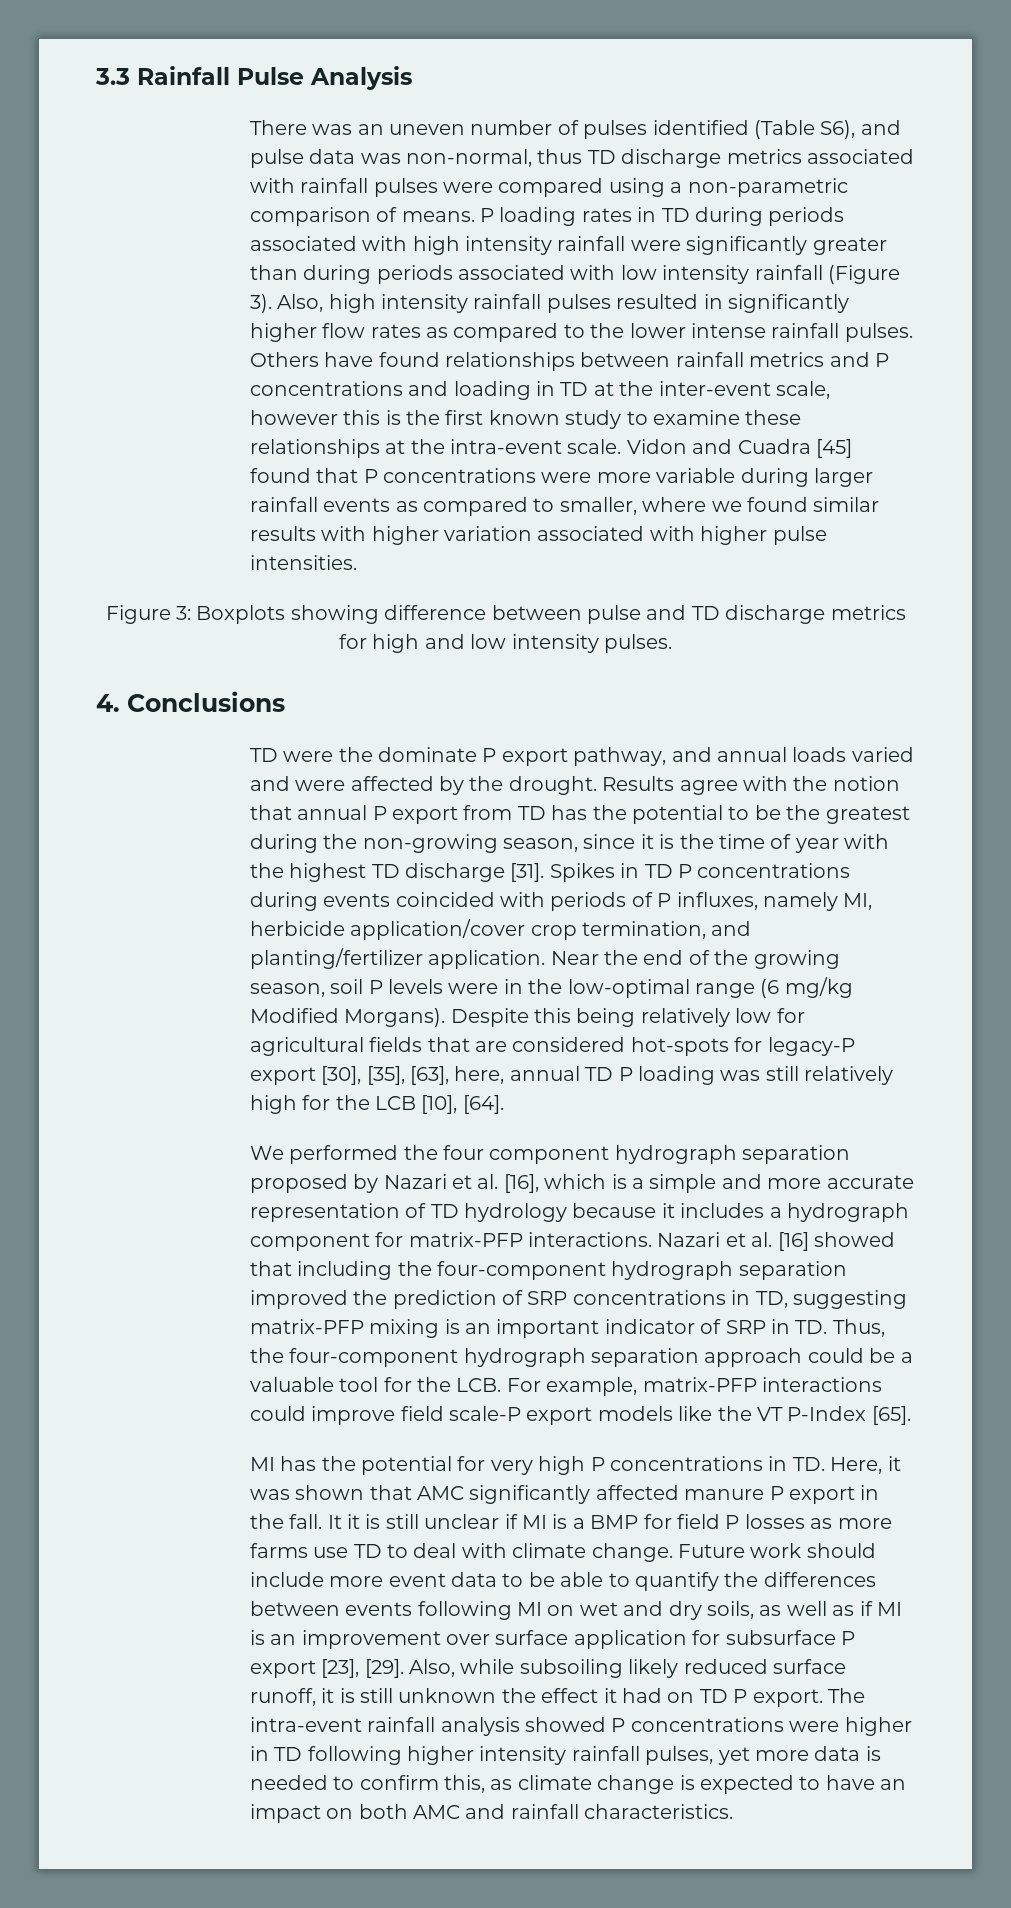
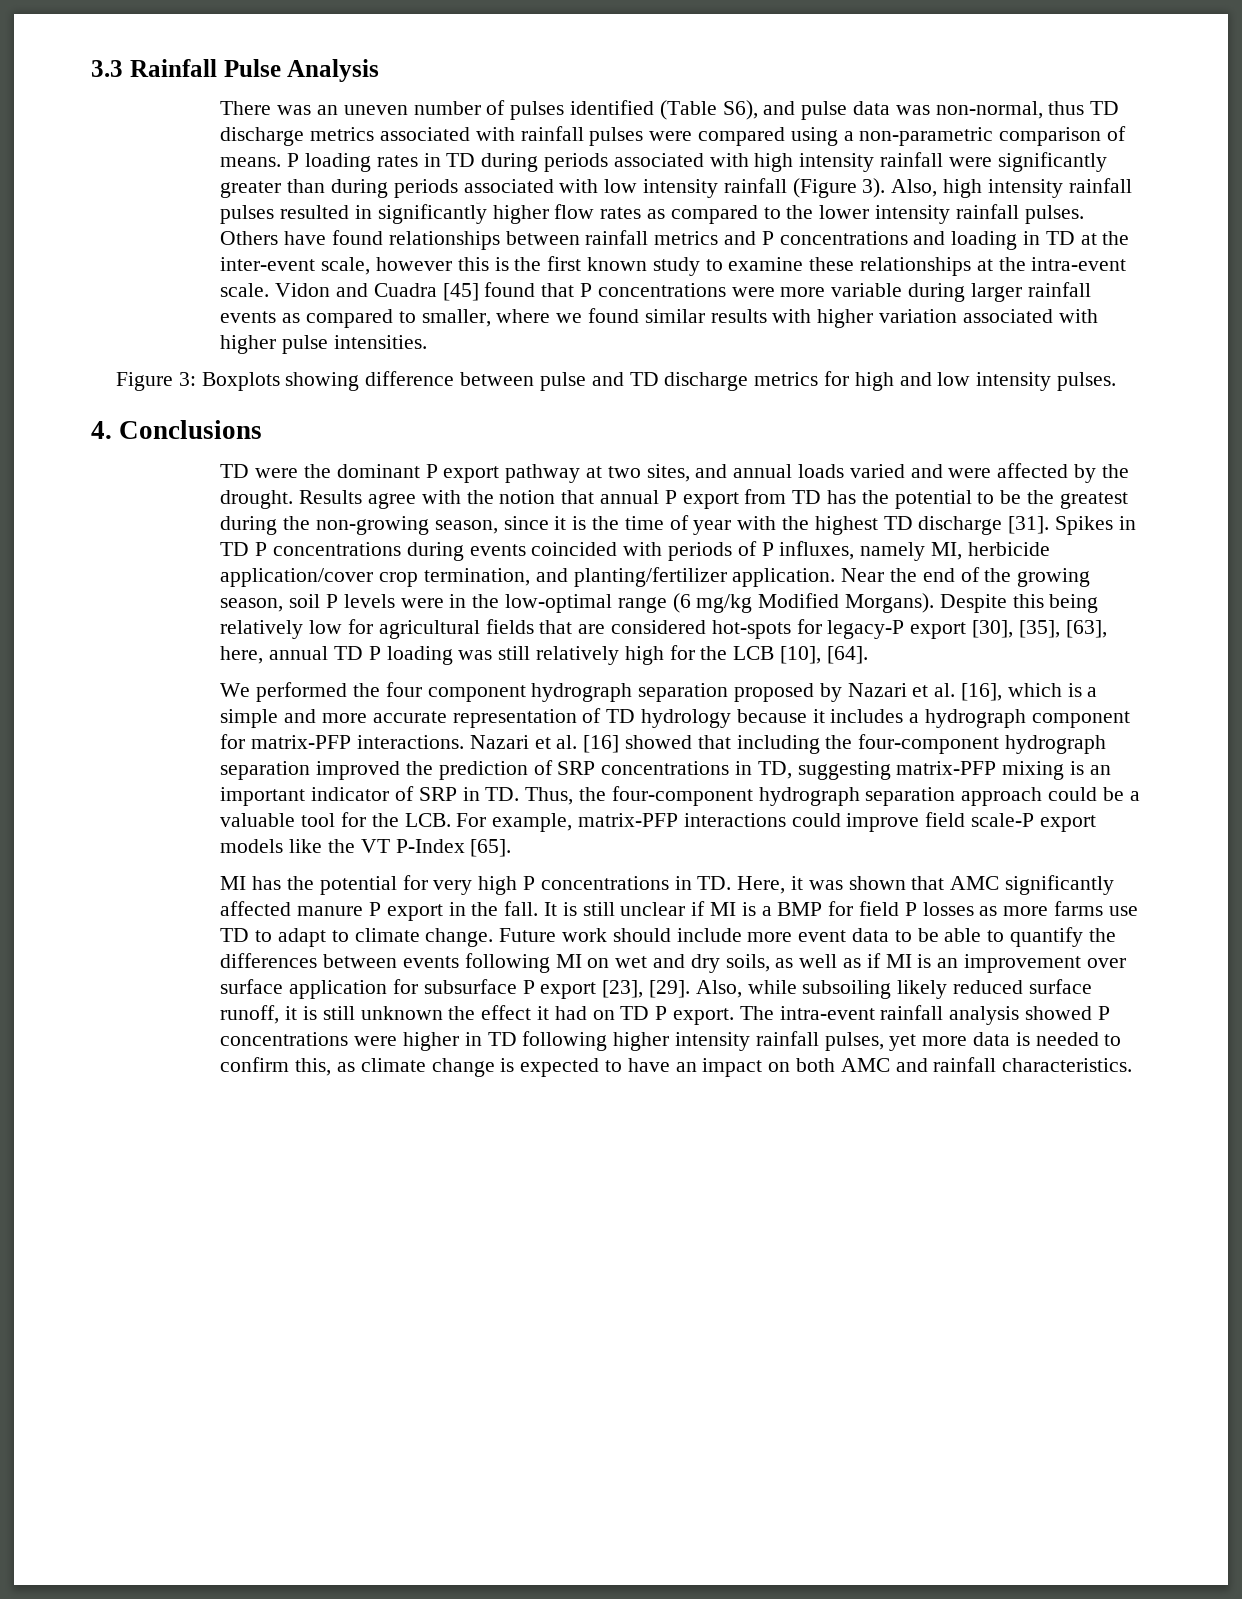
[690,323,766,338] intense -> [874,205,950,224] intensity
[377,747,667,766] dominate P export pathway, -> [336,464,690,483] dominant P export pathway at two sites,
[346,1514,360,1529] it -> (557, 909) none
[413,1543,507,1558] deal with -> [277,928,349,947] adapt to

